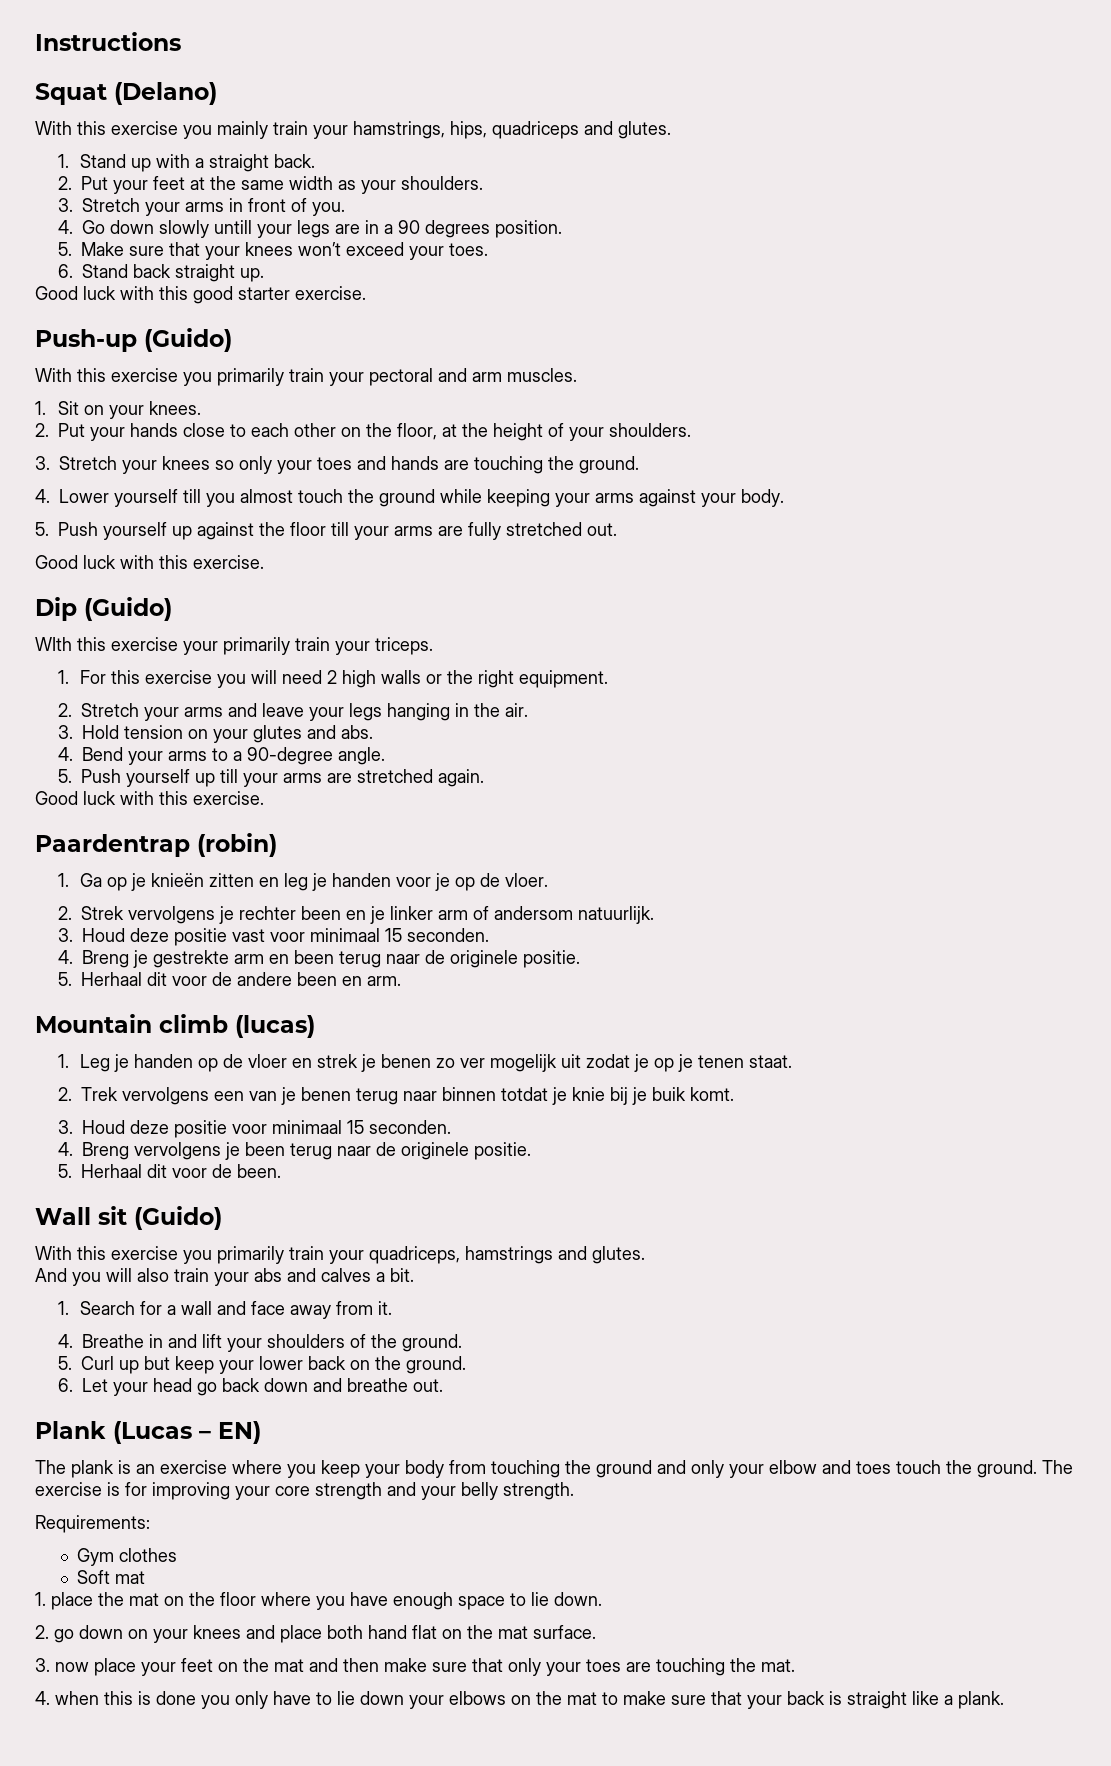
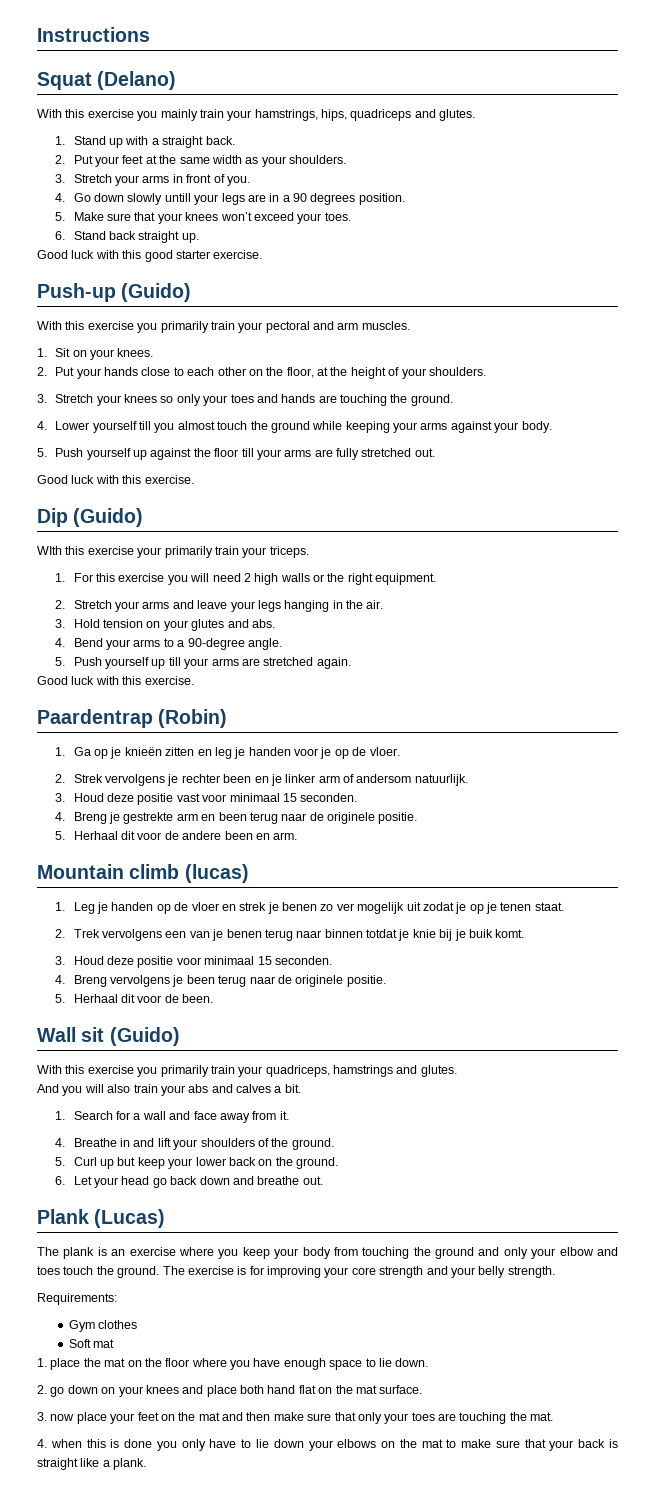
[197,833,277,857] (robin) -> [158,709,228,728] (Robin)
[113,1421,261,1444] (Lucas – EN) -> [94,1209,166,1228] (Lucas)

